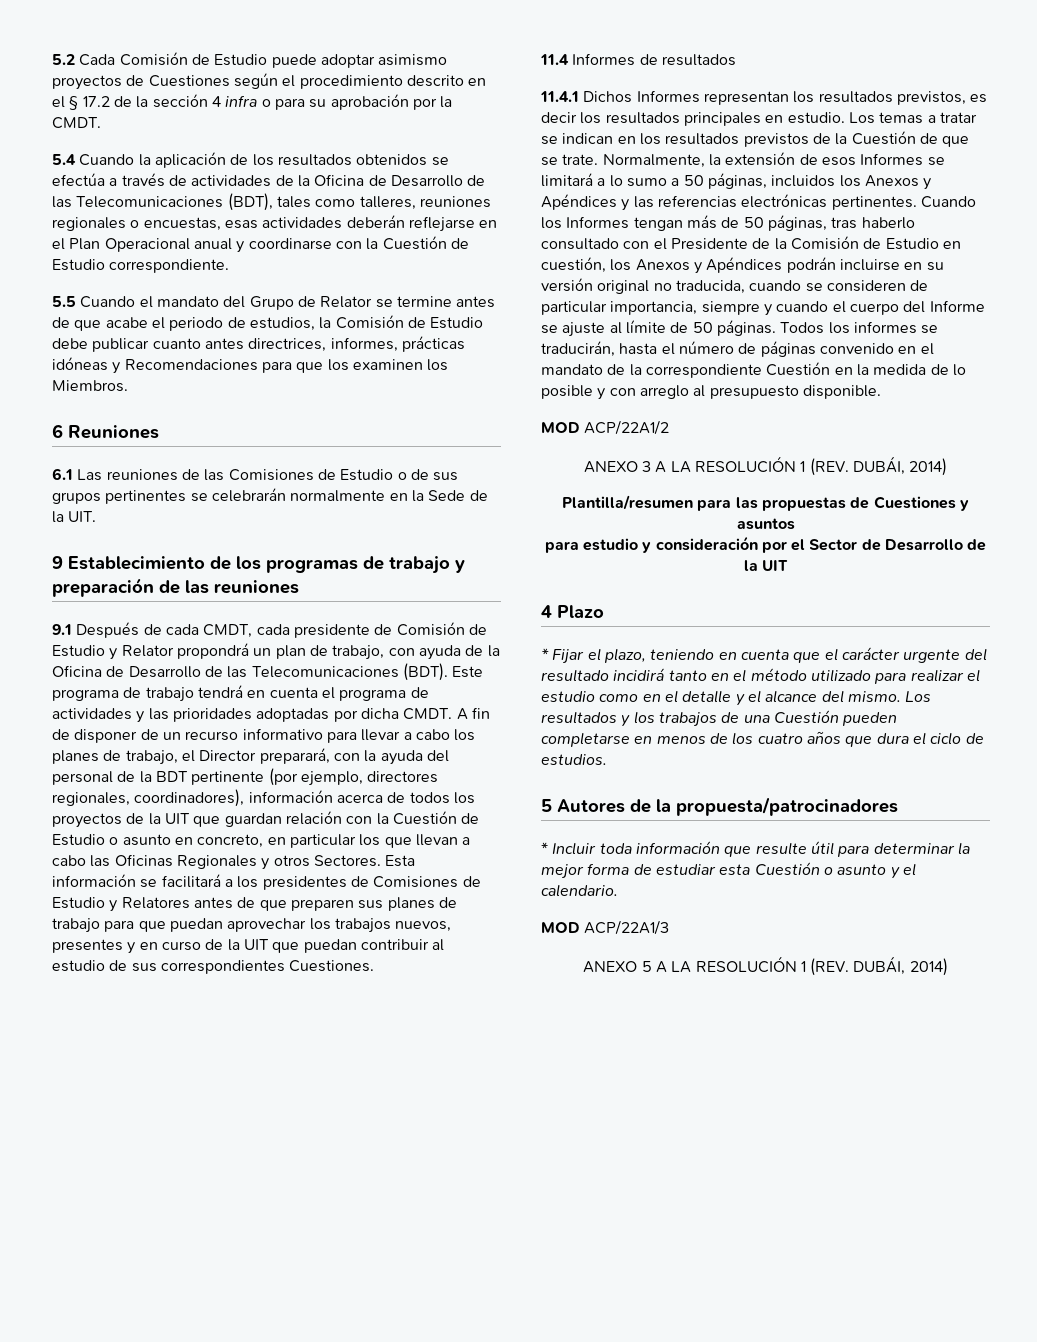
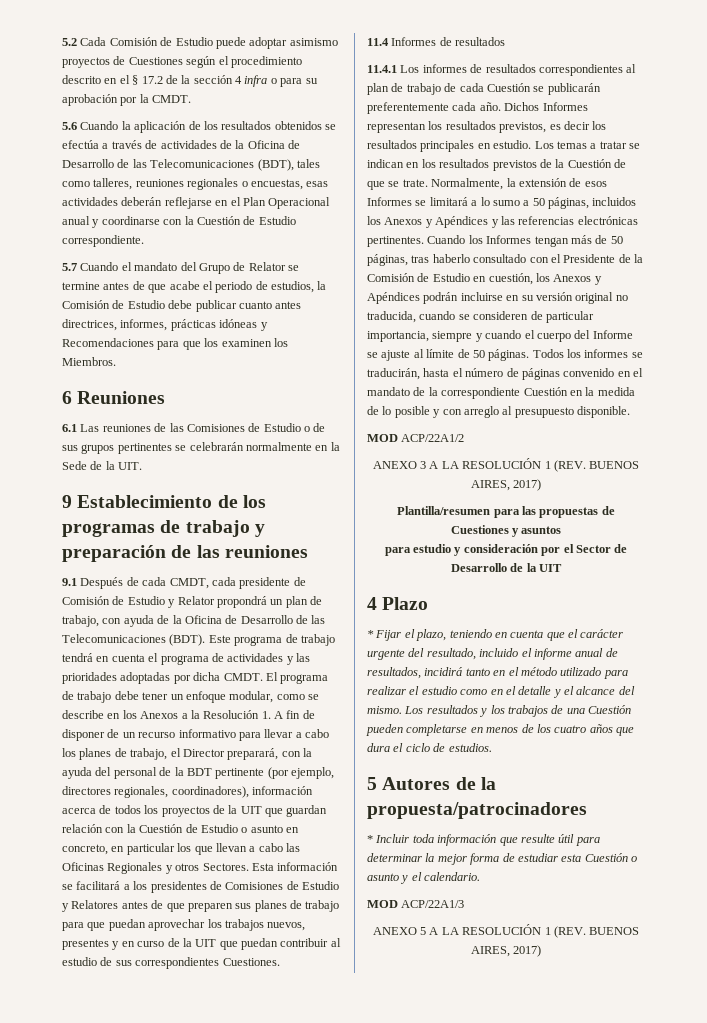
[52,154,76,165] 5.4 -> [62,122,77,130] 5.6
[52,296,76,307] 5.5 -> [62,263,77,271] 5.7
(453, 714) none -> [265,672,329,684] [62,691,319,703] [62,710,271,719] El programa de trabajo debe tener un enfoque modular, como se describe en los Anexos a la Resolución 1.
(579, 96) none -> [400,64,637,76] [367,83,601,95] [367,102,501,114] Los informes de resultados correspondientes al plan de trabajo de cada Cuestión se publicarán preferentemente cada año.
[852,456,948,476] DUBÁI, 2014) -> [589,461,640,469] [470,479,542,491] BUENOS AIRES, 2017)
[541,669,609,682] resultado -> [426,648,618,660] [367,667,421,679] resultado, incluido el informe anual de resultados,
[853,956,948,976] DUBÁI, 2014) -> [589,927,640,935] [470,945,542,957] BUENOS AIRES, 2017)

